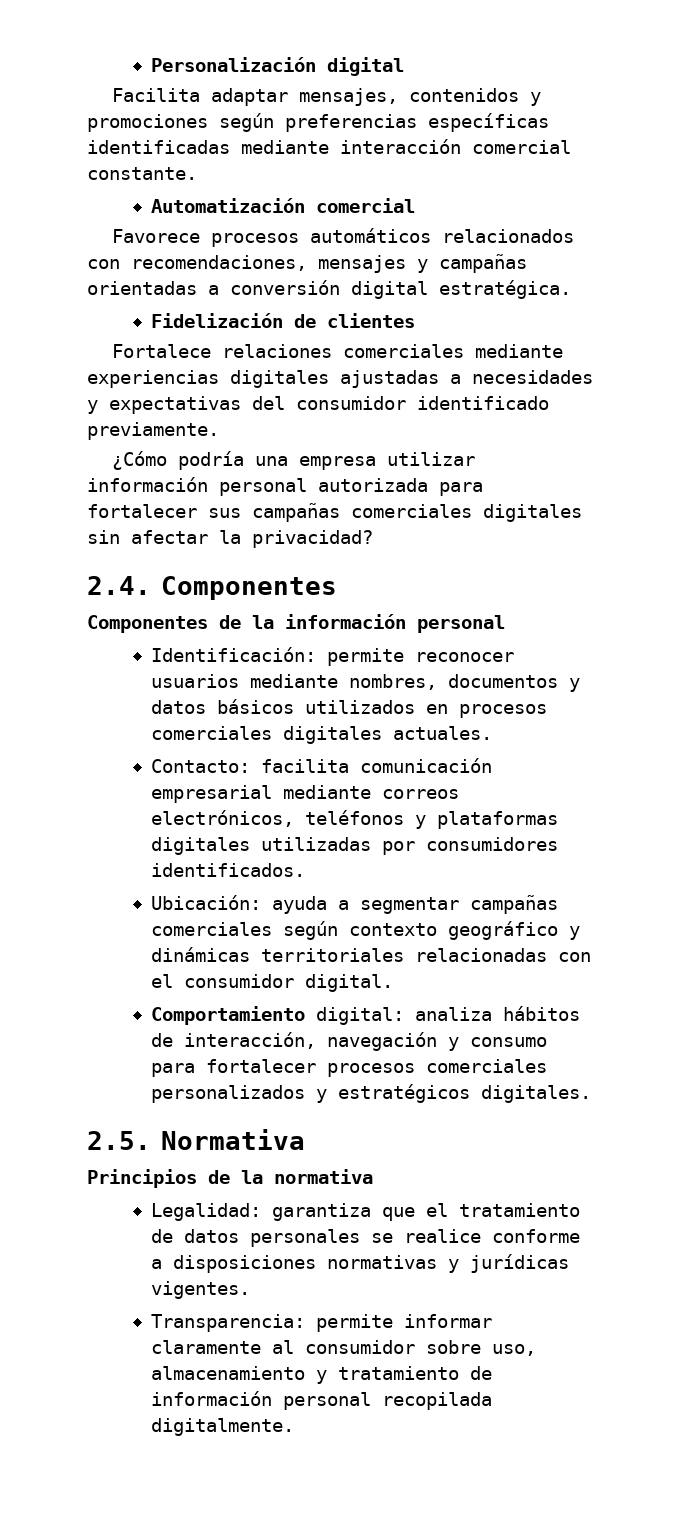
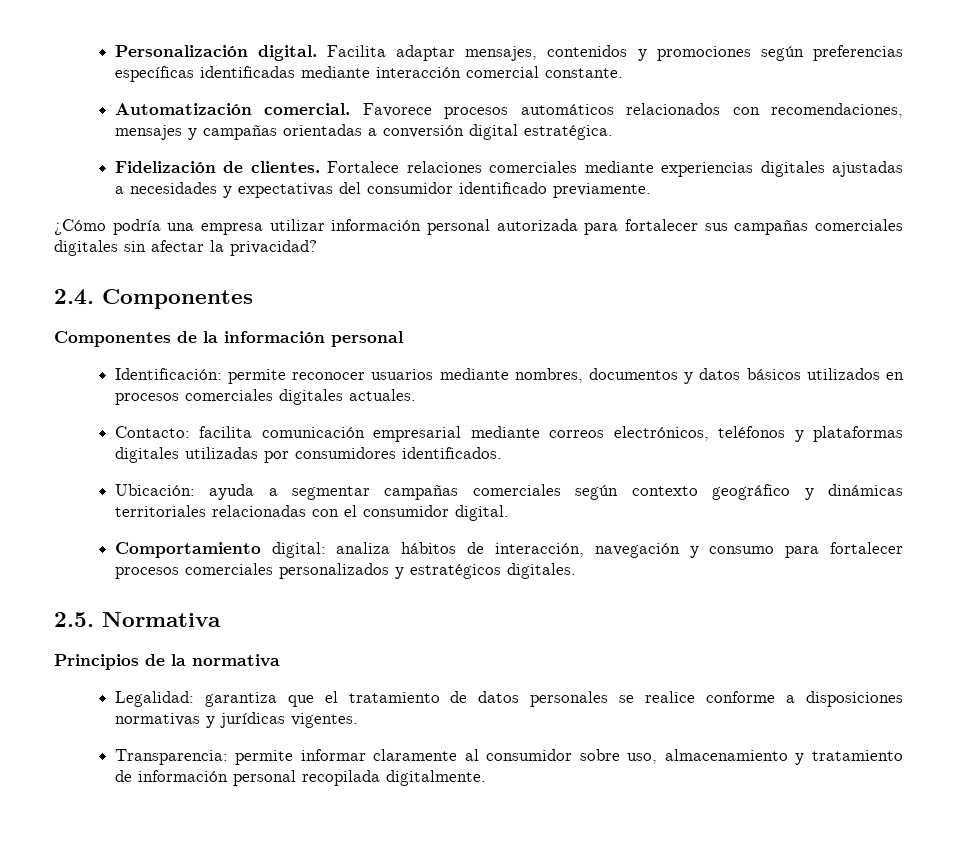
[326,57,404,76] digital // -> [257,45,317,61] digital.
[315,198,415,213] comercial // -> [264,103,351,115] comercial.
[326,313,415,328] clientes // -> [250,161,320,173] clientes.

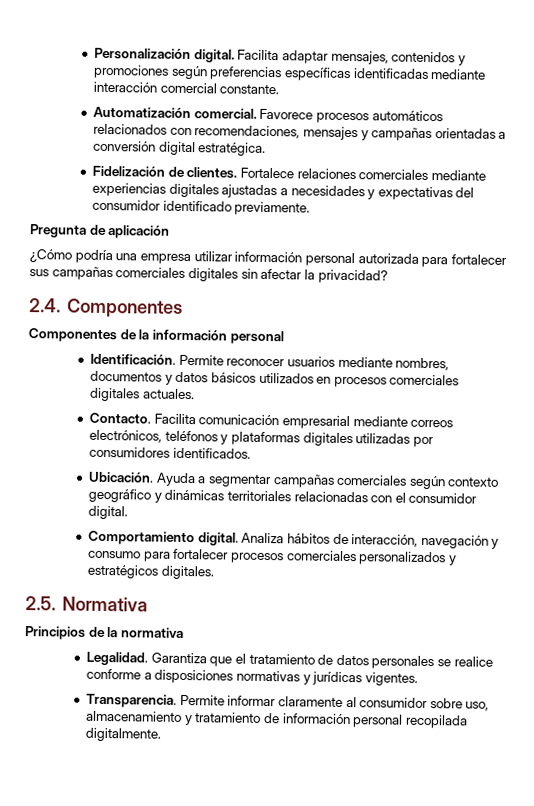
(651, 190) none -> [30,224,171,239] // Pregunta de aplicación
[114,368,286,384] Identificación: permite -> [89,353,224,366] Identificación. Permite
[114,426,253,438] Contacto: facilita -> [88,412,196,425] Contacto. Facilita
[114,484,255,500] Ubicación: ayuda -> [88,471,196,487] Ubicación. Ayuda
[271,542,391,558] digital: analiza -> [197,532,285,546] digital. Analiza
[114,691,277,707] Legalidad: garantiza -> [85,651,207,666] Legalidad. Garantiza
[114,749,294,765] Transparencia: permite -> [85,693,225,708] Transparencia. Permite

